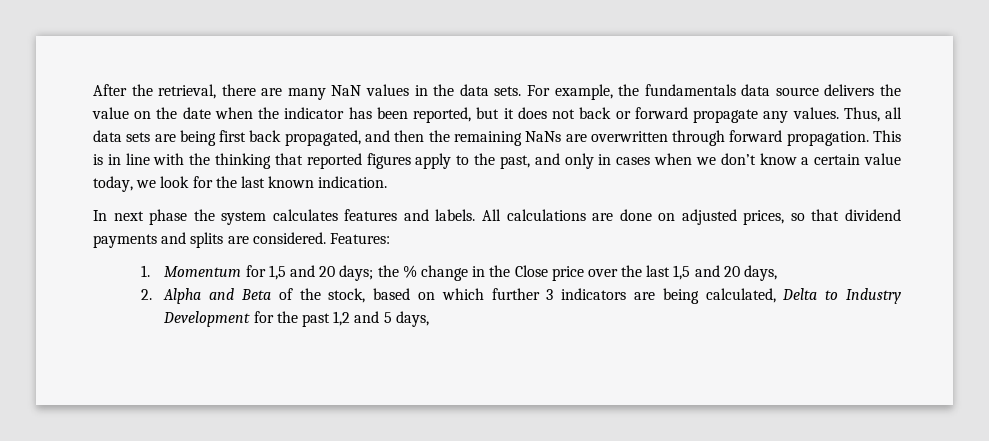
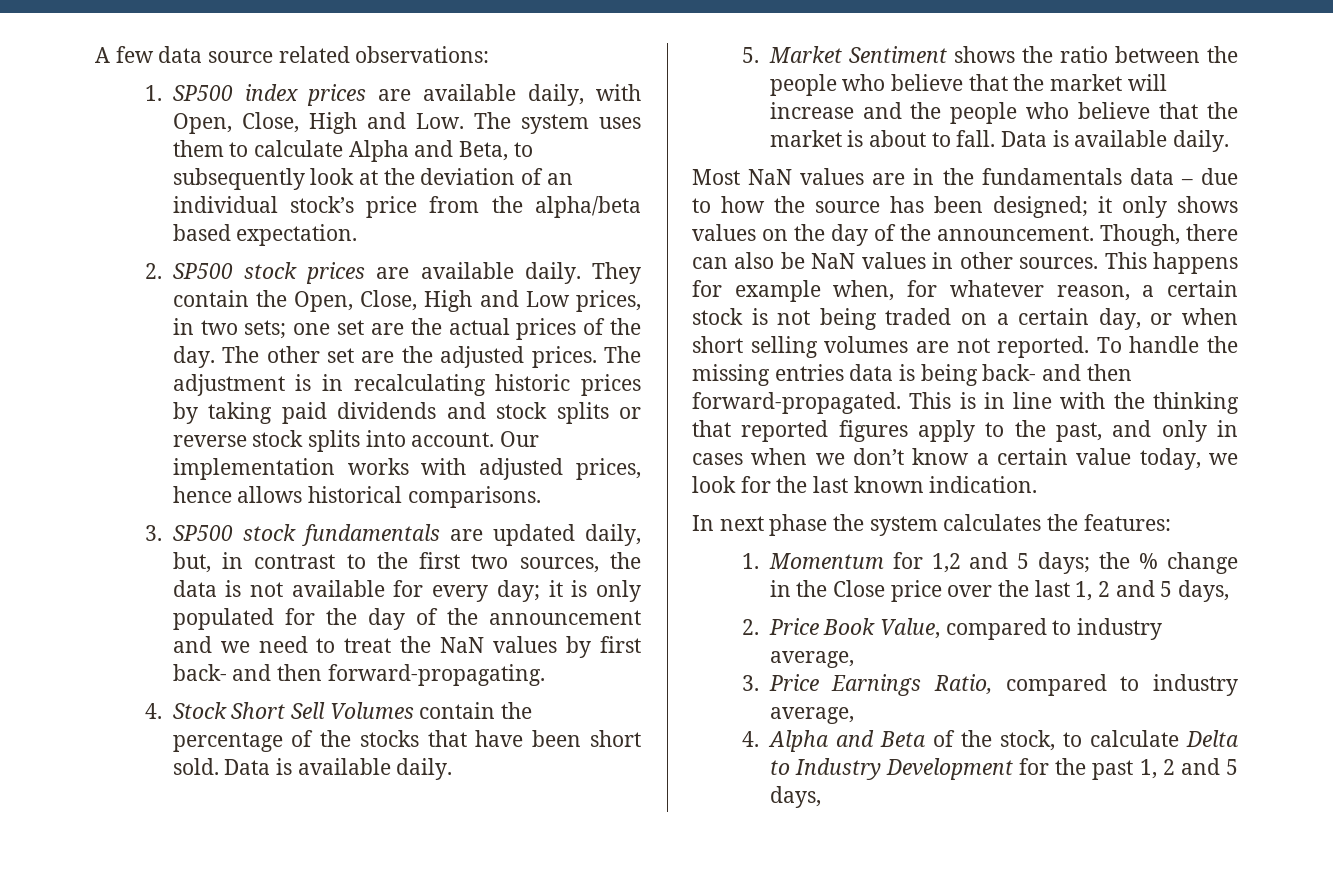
[93,84,901,100] [92,107,902,123] [93,130,869,146] After the retrieval, there are many NaN values in the data sets. For example, the fundamentals data source delivers the value on the date when the indicator has been reported, but it does not back or forward propagate any values. Thus, all data sets are being first back propagated, and then the remaining NaNs are overwritten through forward propagation. -> [95,46,490,63] [145,84,641,106] [172,112,641,134] [172,140,533,162] [172,168,573,190] [172,196,642,218] [172,224,358,246] [145,262,641,284] [172,290,642,312] [172,318,641,340] [172,346,641,368] [172,374,641,396] [172,402,642,424] [172,430,540,452] [172,458,641,480] [172,486,541,508] [145,524,641,546] [172,552,641,573] [172,580,641,602] [172,608,641,630] [172,636,641,658] [172,664,545,686] [145,702,533,719] [172,730,641,752] [172,758,453,780] [742,46,1238,63] [769,74,1167,96] [769,102,1238,124] [769,130,1230,152] [692,168,1238,185] [692,196,1238,218] [692,224,1238,246] [692,252,1238,274] [692,280,1238,302] [692,308,1238,330] [692,336,1238,358] [692,364,1132,386] [692,392,901,414] A few data source related observations: // 1. SP500 index prices are available daily, with Open, Close, High and Low. The system uses them to calculate Alpha and Beta, to subsequently look at the deviation of an individual stock’s price from the alpha/beta based expectation. // 2. SP500 stock prices are available daily. They contain the Open, Close, High and Low prices, in two sets; one set are the actual prices of the day. The other set are the adjusted prices. The adjustment is in recalculating historic prices by taking paid dividends and stock splits or reverse stock splits into account. Our implementation works with adjusted prices, hence allows historical comparisons. // 3. SP500 stock fundamentals are updated daily, but, in contrast to the first two sources, the data is not available for every day; it is only populated for the day of the announcement and we need to treat the NaN values by first back- and then forward-propagating. // 4. Stock Short Sell Volumes contain the percentage of the stocks that have been short sold. Data is available daily. // 5. Market Sentiment shows the ratio between the people who believe that the market will increase and the people who believe that the market is about to fall. Data is available daily. // Most NaN values are in the fundamentals data – due to how the source has been designed; it only shows values on the day of the announcement. Though, there can also be NaN values in other sources. This happens for example when, for whatever reason, a certain stock is not being traded on a certain day, or when short selling volumes are not reported. To handle the missing entries data is being back- and then forward-propagated.
[344,209,901,225] [93,232,390,248] features and labels. All calculations are done on adjusted prices, so that dividend payments and splits are considered. Features: -> [1047,514,1171,531] the features:
[268,265,336,280] 1,5 and 20 -> [931,552,1030,573] 1,2 and 5
[673,265,778,281] [140,289,152,300] 1,5 and 20 days, // 2. -> [1075,580,1230,602] [742,618,1163,640] [769,651,854,668] [742,674,1238,696] [769,707,854,724] [742,731,760,747] 1, 2 and 5 days, // 2. Price Book Value, compared to industry average, // 3. Price Earnings Ratio, compared to industry average, // 4.
[373,288,776,304] based on which further 3 indicators are being calculated, -> [1062,730,1179,747] to calculate
[333,311,351,326] 1,2 -> [1139,759,1175,779] 1, 2

